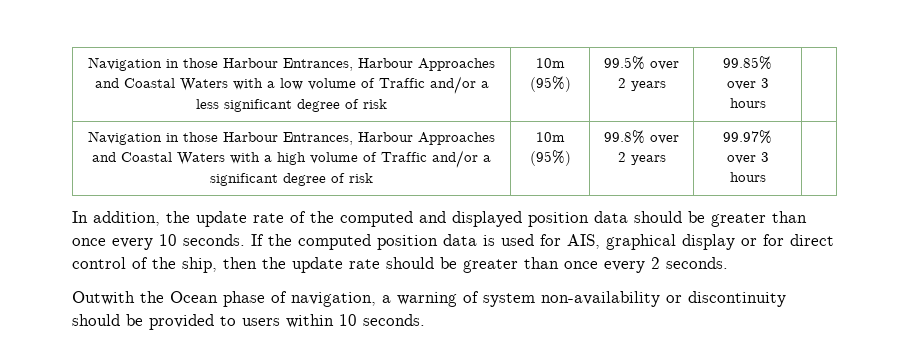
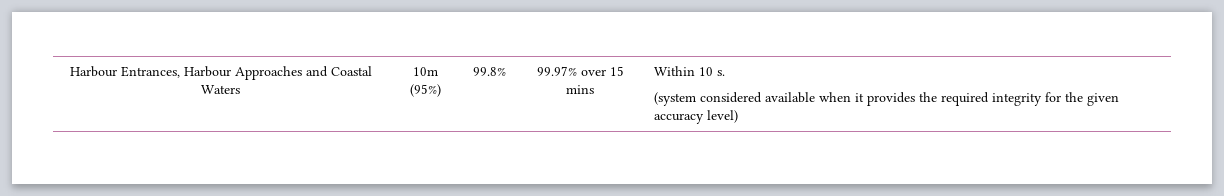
[88,57,495,71] [94,76,489,94] [196,99,387,112] [535,58,565,68] [529,76,571,92] [604,56,679,70] [617,78,666,91] [723,56,772,70] [726,78,769,90] [729,98,766,108] [88,131,495,145] [92,150,491,168] [210,173,373,186] Navigation in those Harbour Entrances, Harbour Approaches and Coastal Waters with a low volume of Traffic and/or a less significant degree of risk | 10m (95%) | 99.5% over 2 years | 99.85% over 3 hours | // Navigation in those Harbour Entrances, Harbour Approaches and Coastal Waters with a high volume of Traffic and/or a significant degree of risk -> [69,66,372,80] [201,85,240,94] Harbour Entrances, Harbour Approaches and Coastal Waters
[650,135,679,144] [617,152,666,165] over 2 years -> (506, 71) none
[760,152,769,162] [729,172,766,182] [72,211,807,227] [72,234,834,250] [72,257,728,273] [72,291,786,307] [72,314,425,330] 3 hours | // In addition, the update rate of the computed and displayed position data should be greater than once every 10 seconds. If the computed position data is used for AIS, graphical display or for direct control of the ship, then the update rate should be greater than once every 2 seconds. // Outwith the Ocean phase of navigation, a warning of system non-availability or discontinuity should be provided to users within 10 seconds. -> [609,66,624,76] [566,85,594,94] [653,66,725,76] [653,92,1119,106] [653,110,738,124] 15 mins | Within 10 s. // (system considered available when it provides the required integrity for the given accuracy level)

